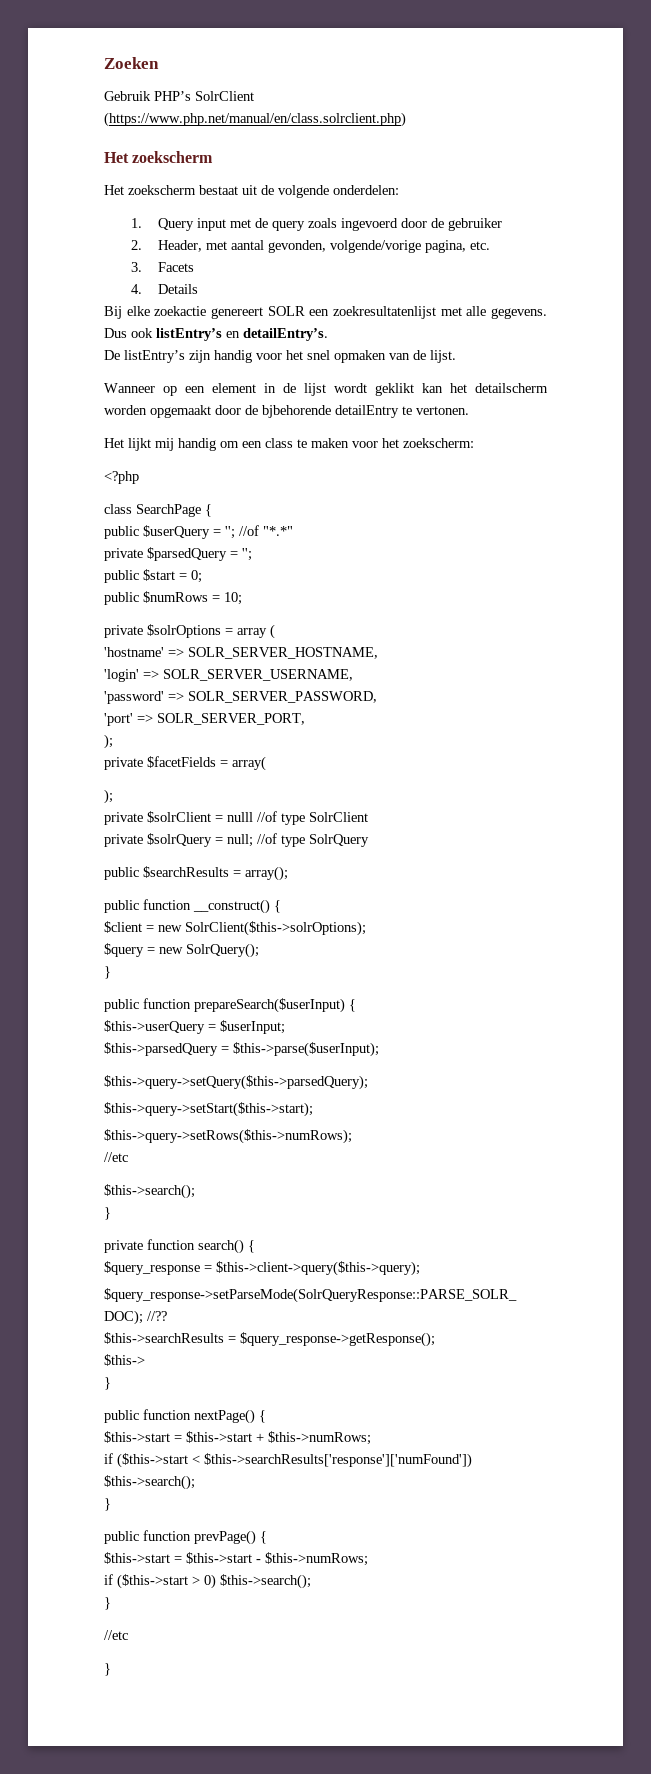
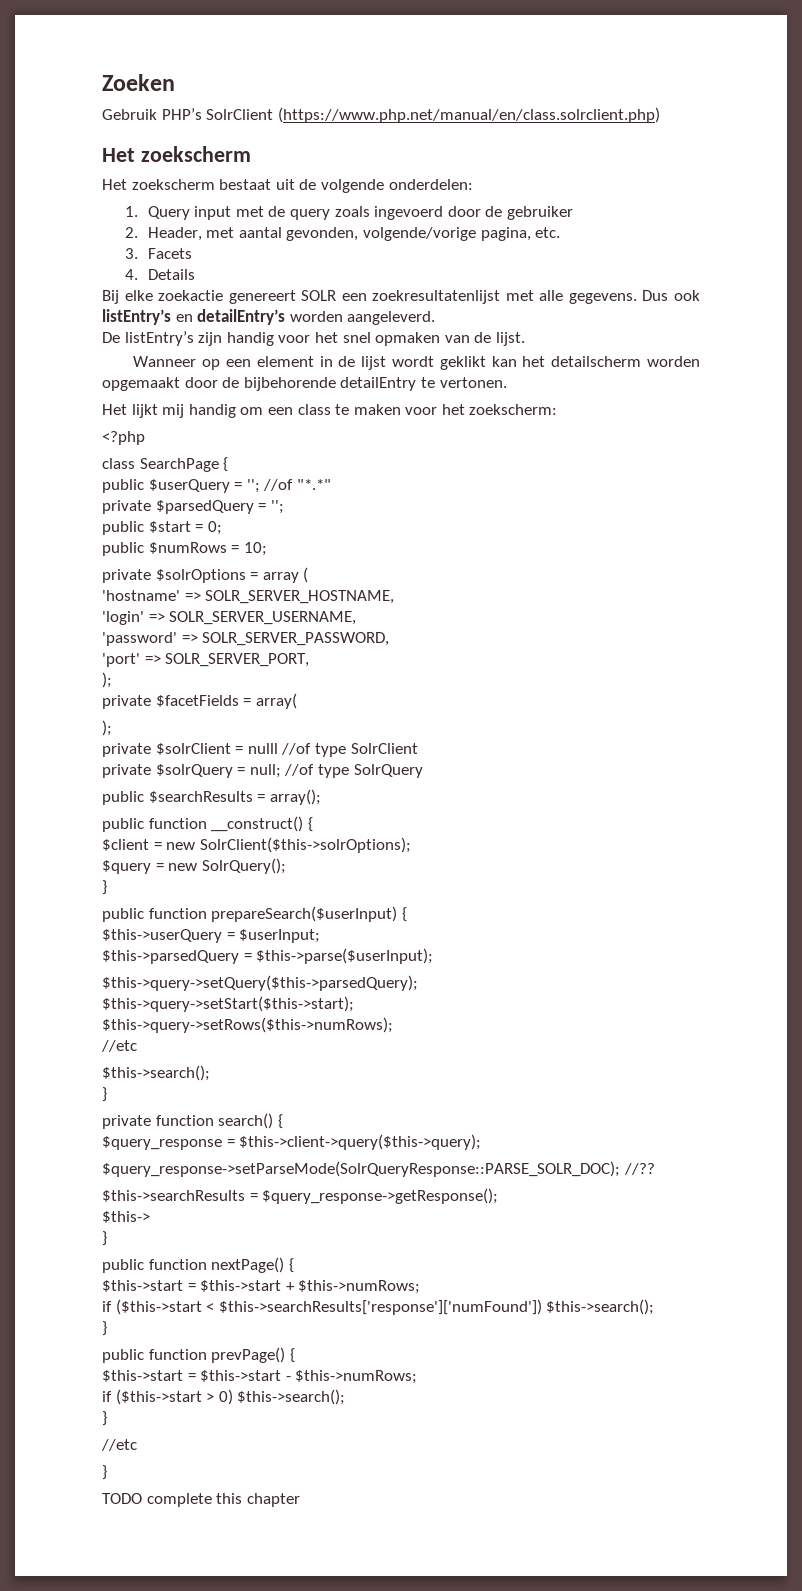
[243,328,328,341] detailEntry’s. -> [197,309,436,325] detailEntry’s worden aangeleverd.
[262,405,331,418] bjbehorende -> [243,377,336,391] bijbehorende
(111, 1669) none -> [102,1493,300,1507] // TODO complete this chapter

